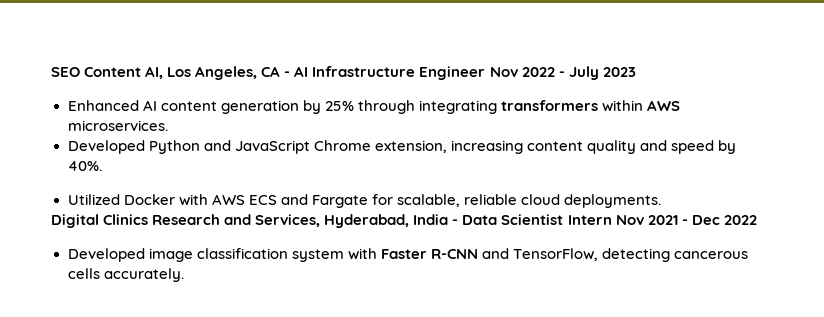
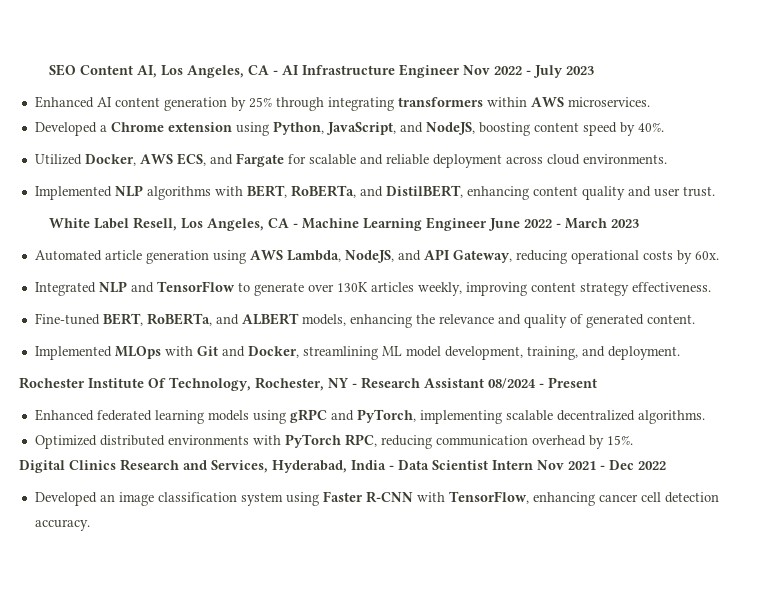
[148,140,737,154] [67,161,102,171] [67,194,662,208] Python and JavaScript Chrome extension, increasing content quality and speed by 40%. // Utilized Docker with AWS ECS and Fargate for scalable, reliable cloud deployments. -> [99,121,664,136] [34,153,667,168] [34,185,715,200] [48,217,639,231] [34,249,719,264] [34,281,711,296] [34,313,695,328] [34,346,680,360] [19,377,597,391] [34,409,705,424] [34,434,633,449] a Chrome extension using Python, JavaScript, and NodeJS, boosting content speed by 40%. // Utilized Docker, AWS ECS, and Fargate for scalable and reliable deployment across cloud environments. // Implemented NLP algorithms with BERT, RoBERTa, and DistilBERT, enhancing content quality and user trust. // White Label Resell, Los Angeles, CA - Machine Learning Engineer June 2022 - March 2023 // Automated article generation using AWS Lambda, NodeJS, and API Gateway, reducing operational costs by 60x. // Integrated NLP and TensorFlow to generate over 130K articles weekly, improving content strategy effectiveness. // Fine-tuned BERT, RoBERTa, and ALBERT models, enhancing the relevance and quality of generated content. // Implemented MLOps with Git and Docker, streamlining ML model development, training, and deployment. // Rochester Institute Of Technology, Rochester, NY - Research Assistant 08/2024 - Present // Enhanced federated learning models using gRPC and PyTorch, implementing scalable decentralized algorithms. // Optimized distributed environments with PyTorch RPC, reducing communication overhead by 15%.
(145, 255) none -> [99,494,115,502] an
[347,248,377,260] with -> [285,492,319,506] using
[481,248,748,262] [67,268,184,282] and TensorFlow, detecting cancerous cells accurately. -> [416,491,719,506] [34,519,90,531] with TensorFlow, enhancing cancer cell detection accuracy.

